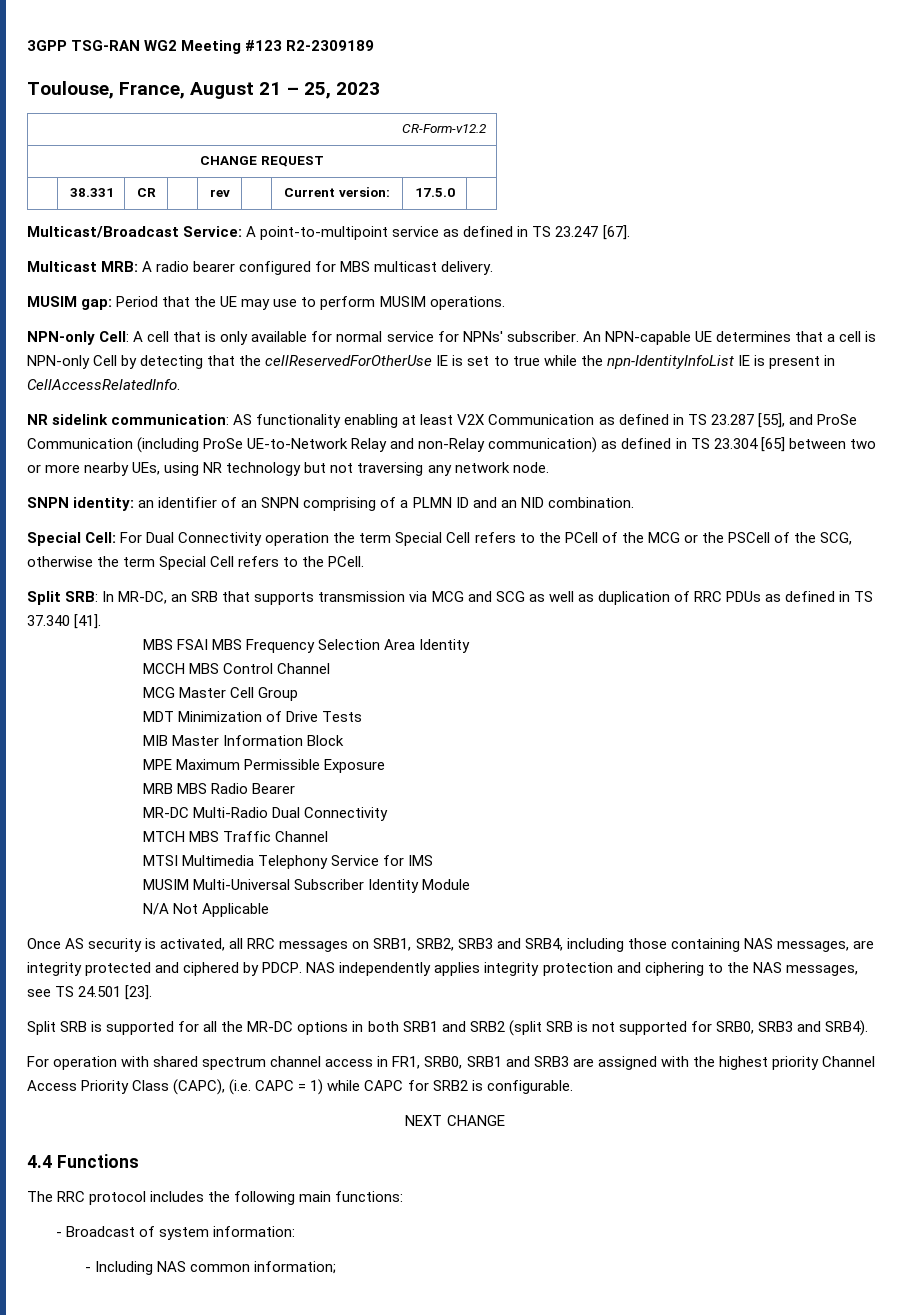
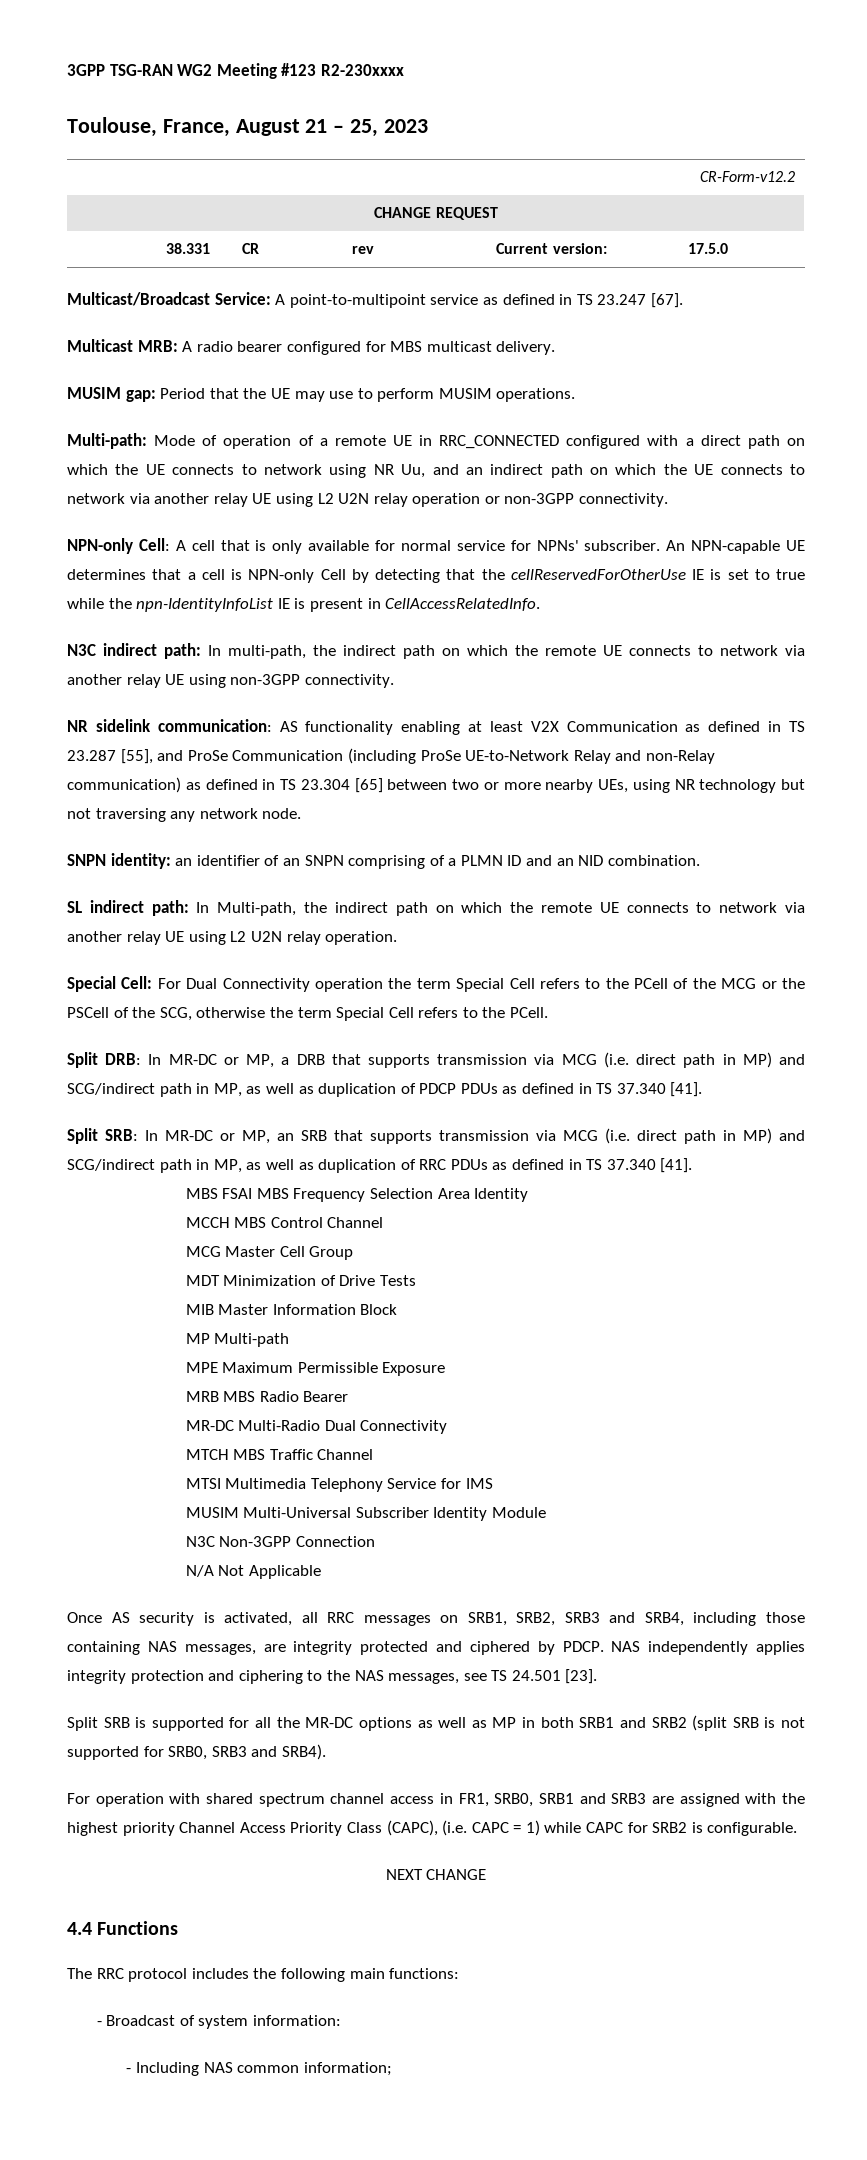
[286,40,375,51] R2-2309189 -> [320,64,404,76] R2-230xxxx
(505, 303) none -> [67,433,805,449] [67,464,806,478] [67,493,669,507] // Multi-path: Mode of operation of a remote UE in RRC_CONNECTED configured with a direct path on which the UE connects to network using NR Uu, and an indirect path on which the UE connects to network via another relay UE using L2 U2N relay operation or non-3GPP connectivity.
(180, 384) none -> [67,643,805,659] [67,674,394,688] // N3C indirect path: In multi-path, the indirect path on which the remote UE connects to network via another relay UE using non-3GPP connectivity.
(634, 502) none -> [67,900,805,916] [67,931,398,945] // SL indirect path: In Multi-path, the indirect path on which the remote UE connects to network via another relay UE using L2 U2N relay operation.
(365, 561) none -> [67,1052,805,1068] [67,1082,703,1097] // Split DRB: In MR-DC or MP, a DRB that supports transmission via MCG (i.e. direct path in MP) and SCG/indirect path in MP, as well as duplication of PDCP PDUs as defined in TS 37.340 [41].
[118,591,168,604] MR-DC, -> [165,1130,270,1144] MR-DC or MP,
[467,591,525,602] and SCG -> [605,1128,805,1144] [67,1159,242,1173] (i.e. direct path in MP) and SCG/indirect path in MP,
(345, 740) none -> [185,1333,290,1347] // MP Multi-path
(471, 884) none -> [185,1536,375,1547] // N3C Non-3GPP Connection
(349, 1028) none -> [417,1717,517,1728] as well as MP

